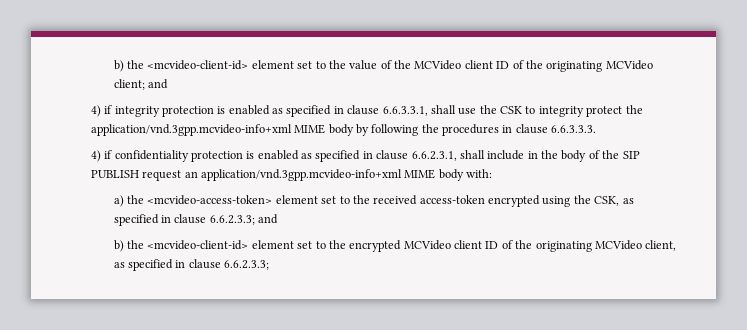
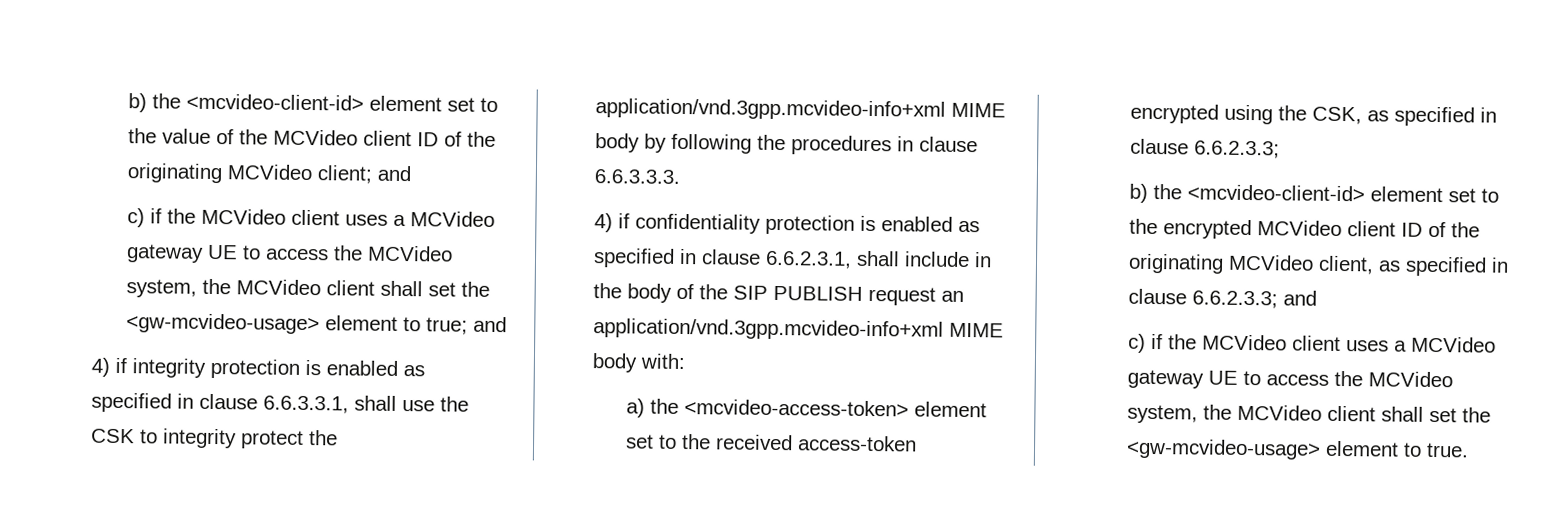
(169, 84) none -> [126,208,495,228] [125,244,453,263] [125,278,490,298] [125,313,507,335] // c) if the MCVideo client uses a MCVideo gateway UE to access the MCVideo system, the MCVideo client shall set the <gw-mcvideo-usage> element to true; and
[258,214,279,224] and -> (1280, 149) none
(270, 265) none -> [1282,290,1317,306] [1127,333,1496,353] [1126,369,1453,389] [1126,404,1491,424] [1125,438,1469,460] and // c) if the MCVideo client uses a MCVideo gateway UE to access the MCVideo system, the MCVideo client shall set the <gw-mcvideo-usage> element to true.

